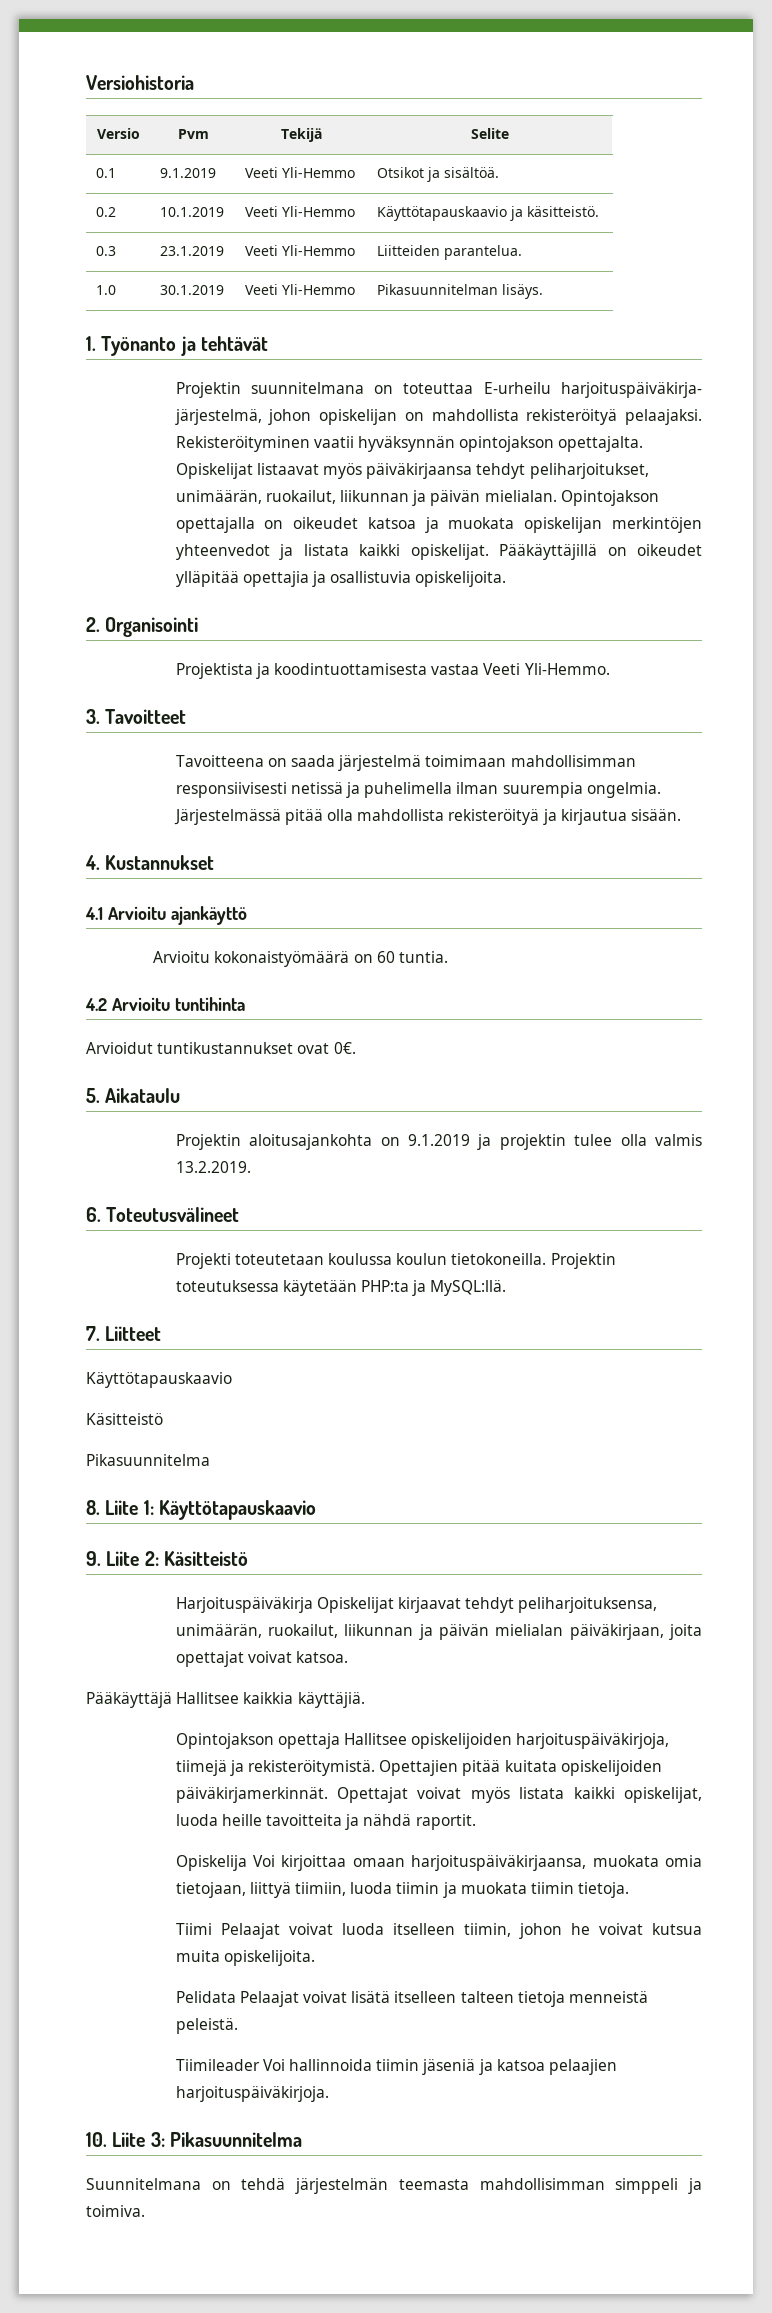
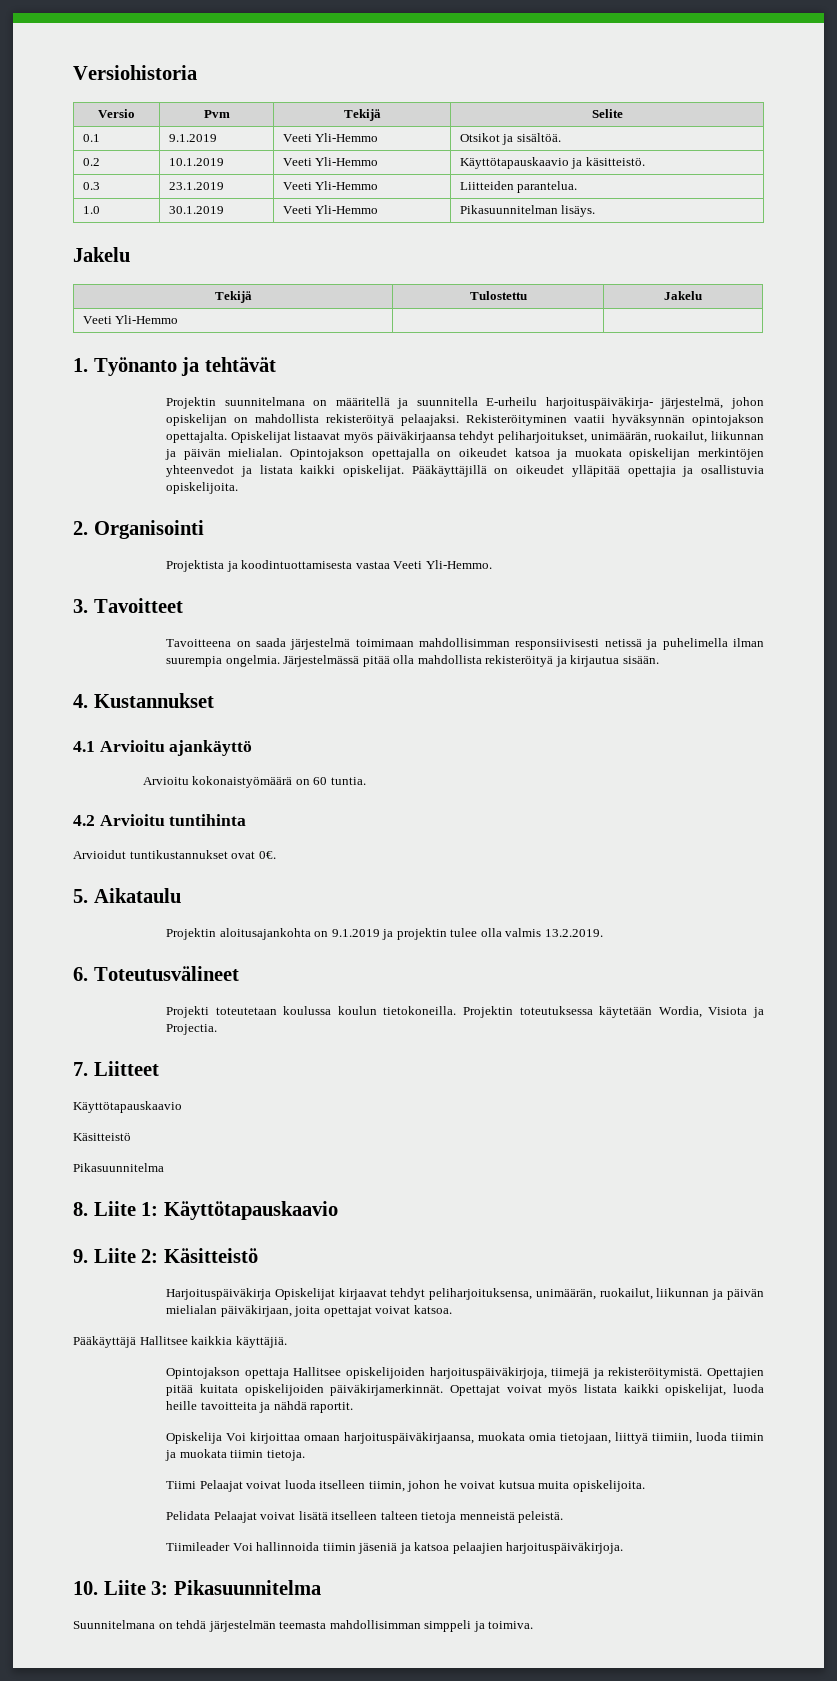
(544, 291) none -> [73,247,130,262] [214,291,252,303] [469,291,527,300] [664,291,702,300] [82,315,179,324] // Jakelu // Tekijä | Tulostettu | Jakelu // Veeti Yli-Hemmo | |
[403,383,474,394] toteuttaa -> [335,397,478,409] määritellä ja suunnitella
[361,1280,507,1296] PHP:ta ja MySQL:llä. -> [658,1006,764,1018] [166,1024,218,1035] Wordia, Visiota ja Projectia.

